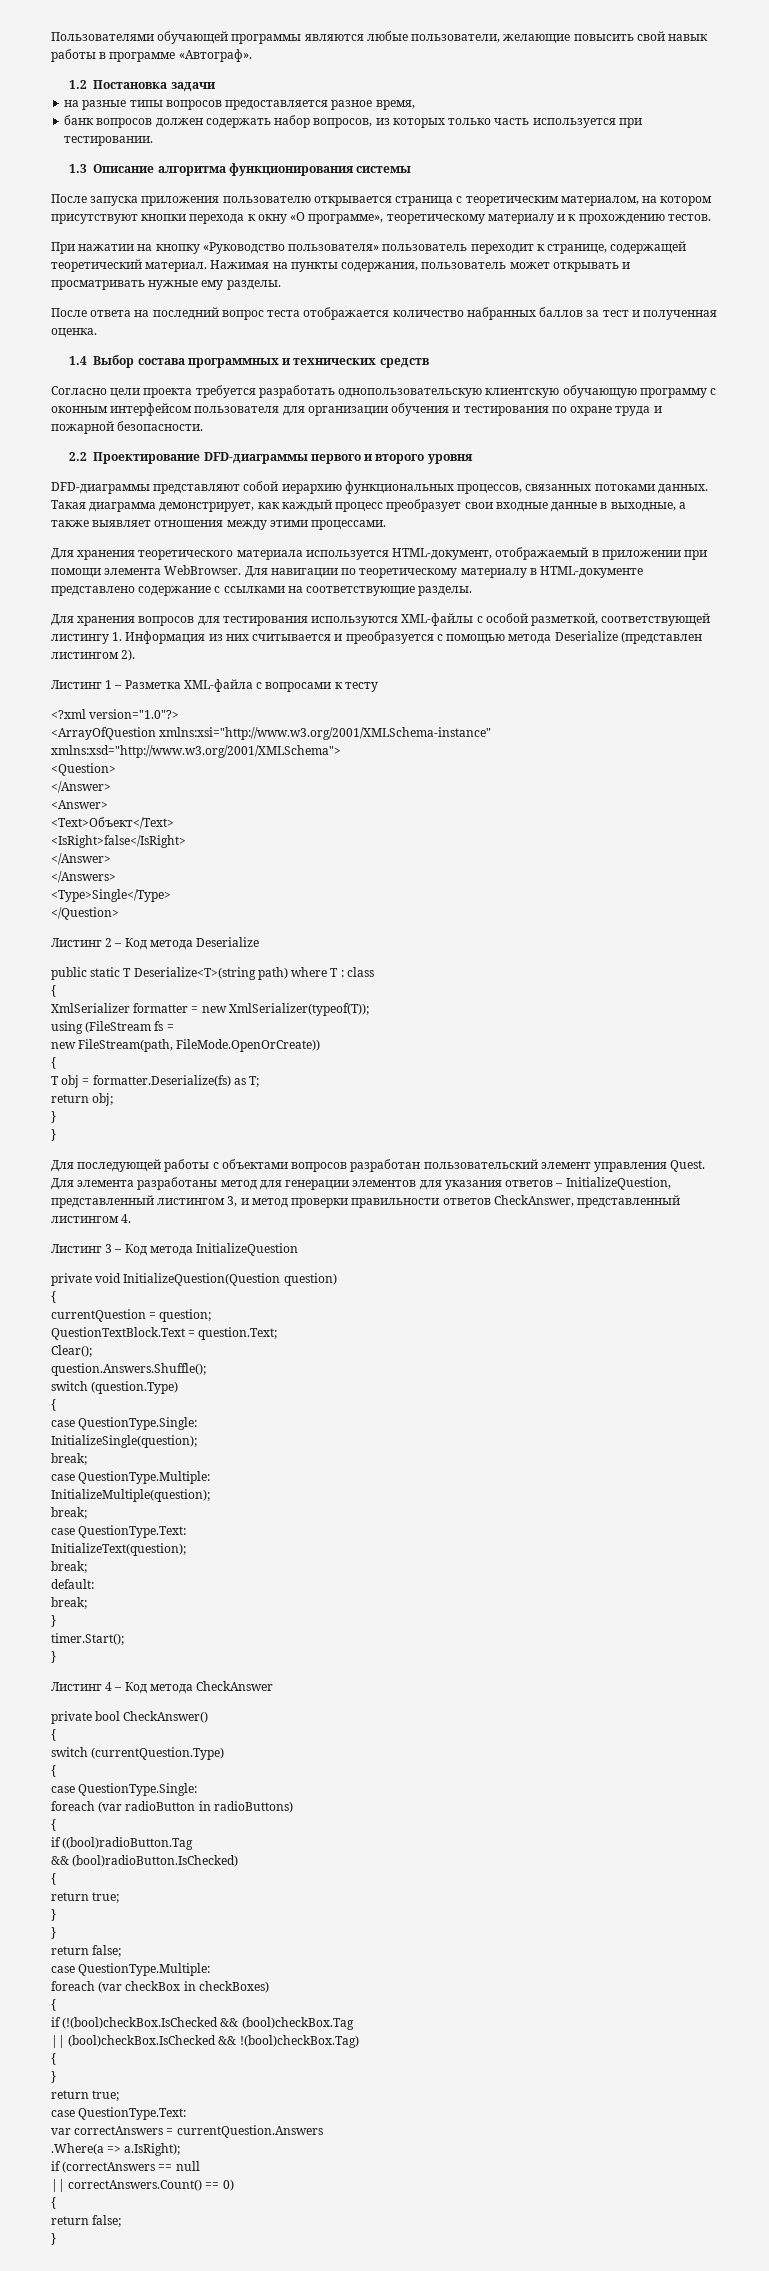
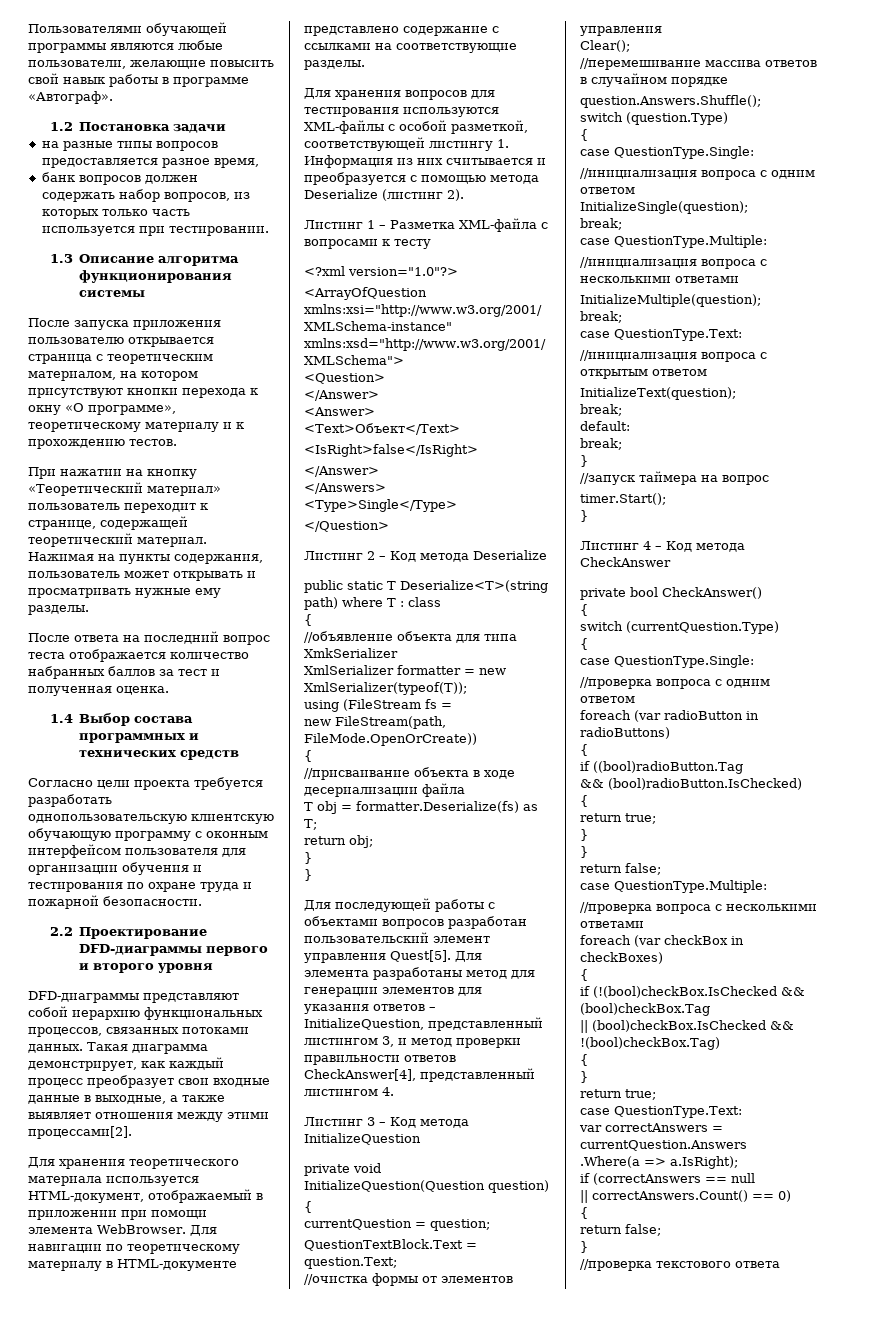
[202,242,380,254] «Руководство пользователя» -> [28,482,221,496] «Теоретический материал»
[311,520,387,530] процессами. -> [28,1126,132,1139] процессами[2].
[620,631,702,644] [51,652,119,659] (представлен листингом -> [382,189,443,201] (листинг
(56, 991) none -> [304,631,517,643] [304,648,398,658] // //объявление объекта для типа XmkSerializer
(56, 1063) none -> [304,767,515,780] [304,783,465,797] // //присваивание объекта в ходе десериализации файла
[670,1160,706,1172] Quest. -> [390,950,451,962] Quest[5].
[493,1195,574,1207] CheckAnswer, -> [304,1069,416,1081] CheckAnswer[4],
[51,1345,92,1357] Clear(); -> [304,1273,513,1286] [580,26,662,36] [580,40,630,52] [580,58,817,70] [580,73,728,87] //очистка формы от элементов управления // Clear(); // //перемешивание массива ответов в случайном порядке
(198, 1423) none -> [580,168,815,180] [580,187,635,194] // //инициализация вопроса с одним ответом
(211, 1477) none -> [580,257,767,269] [580,276,739,283] // //инициализация вопроса с несколькими ответами
(187, 1531) none -> [580,350,767,362] [580,369,707,379] // //инициализация вопроса с открытым ответом
(56, 1621) none -> [580,471,769,485] // //запуск таймера на вопрос
(198, 1789) none -> [580,677,770,689] [580,696,635,703] // //проверка вопроса с одним ответом
(211, 1969) none -> [580,902,817,914] [580,921,644,928] // //проверка вопроса с несколькими ответами
(56, 2239) none -> [580,1259,780,1271] // //проверка текстового ответа

